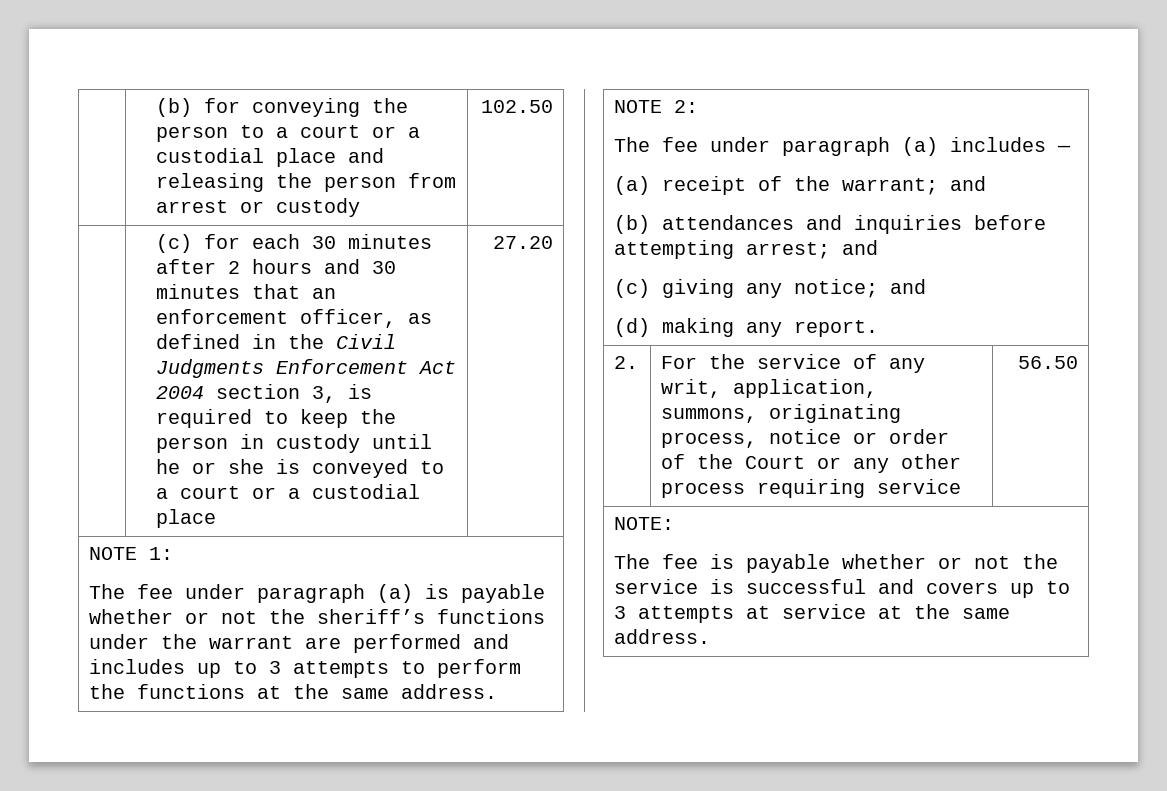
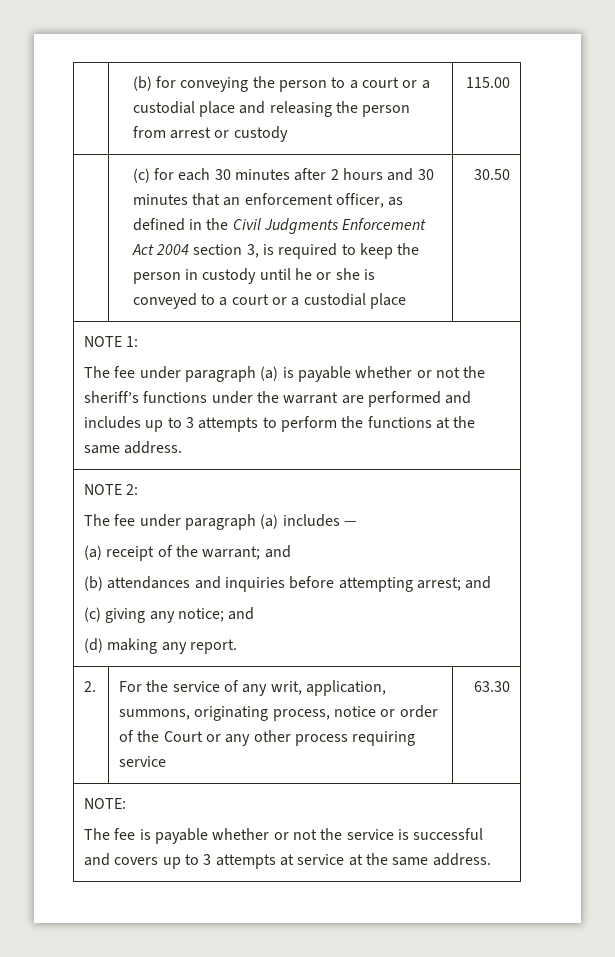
[480,100,553,113] 102.50 -> [465,77,510,88] 115.00
[492,236,553,249] 27.20 -> [473,169,510,180] 30.50
[1017,356,1078,369] 56.50 -> [473,681,510,692] 63.30

